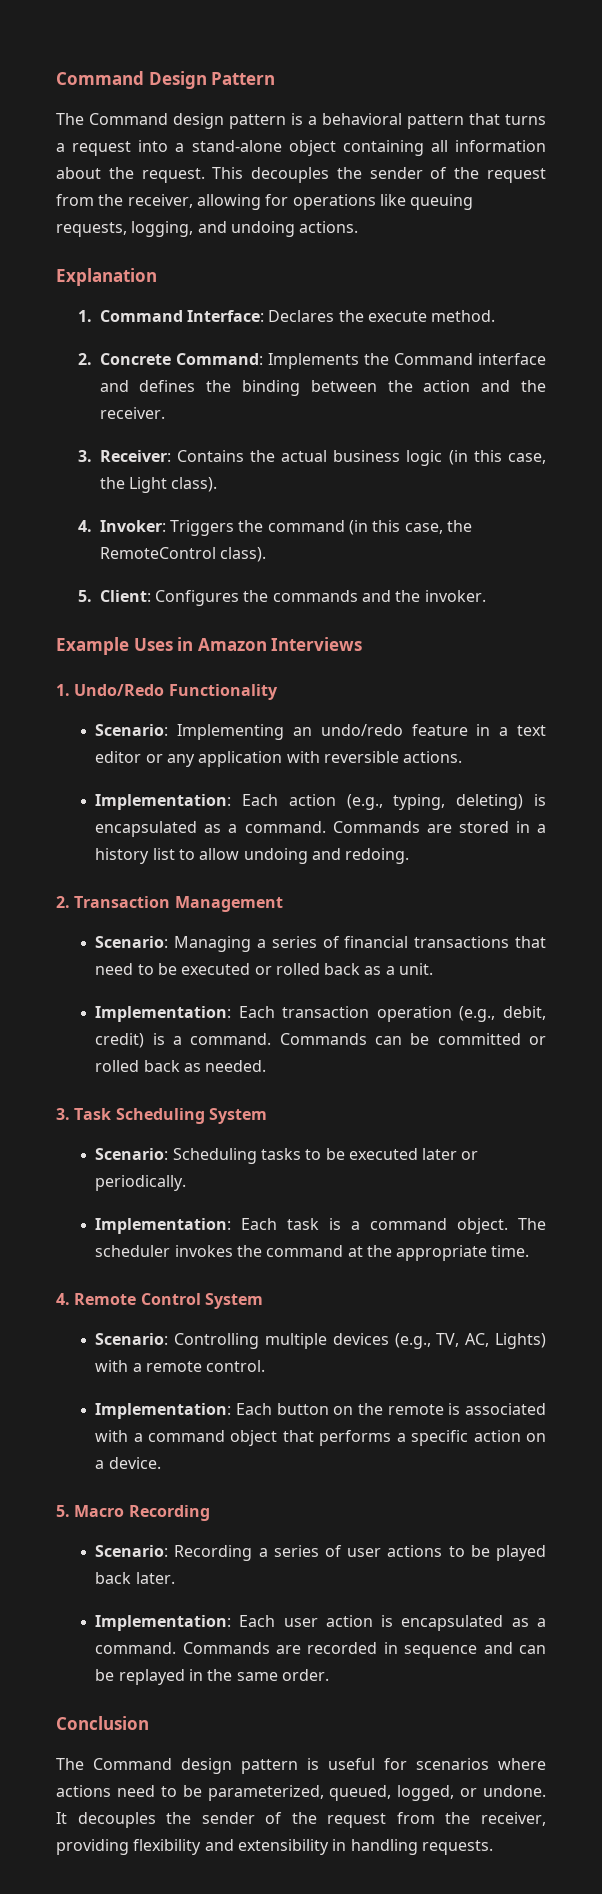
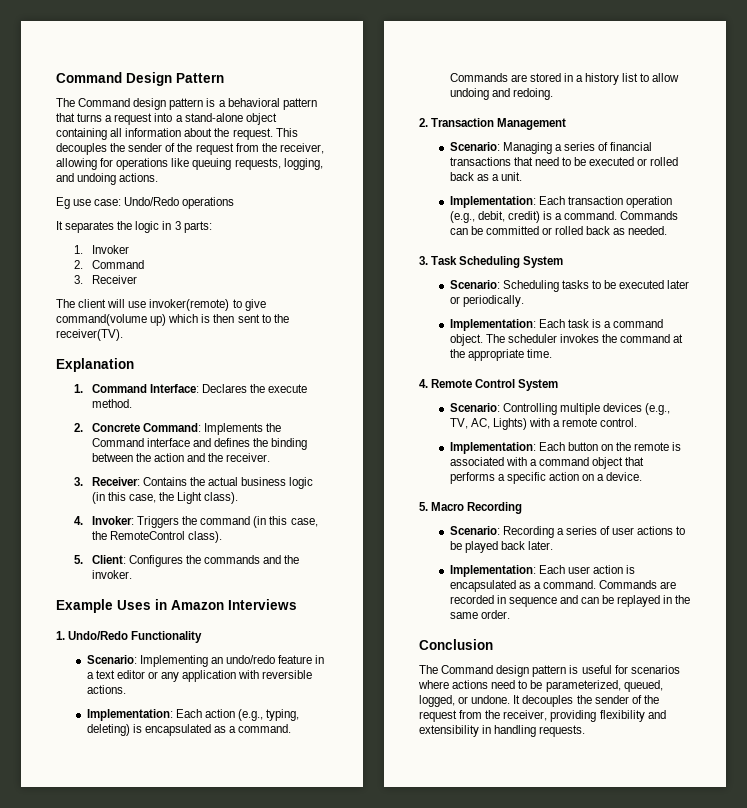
(359, 227) none -> [56,197,235,209] [56,221,212,233] [73,245,129,254] [73,260,144,269] [73,275,137,284] [56,299,266,311] [56,314,289,326] [56,329,123,341] // Eg use case: Undo/Redo operations // It separates the logic in 3 parts: // 1. Invoker // 2. Command // 3. Receiver // The client will use invoker(remote) to give command(volume up) which is then sent to the receiver(TV).

